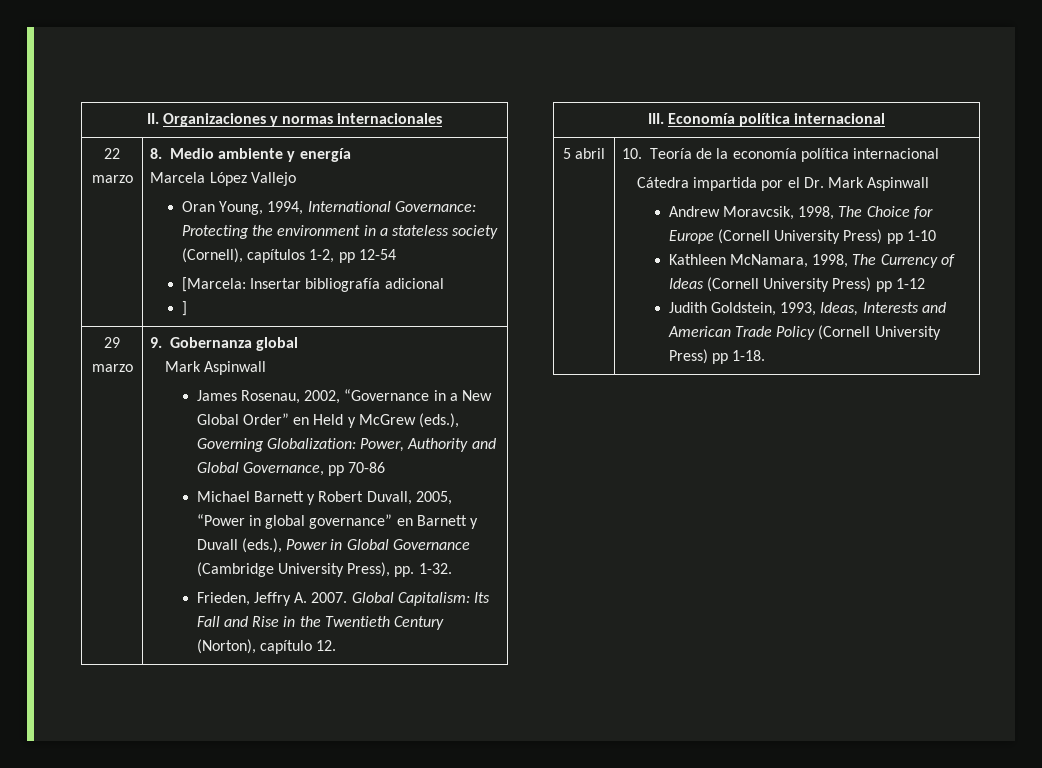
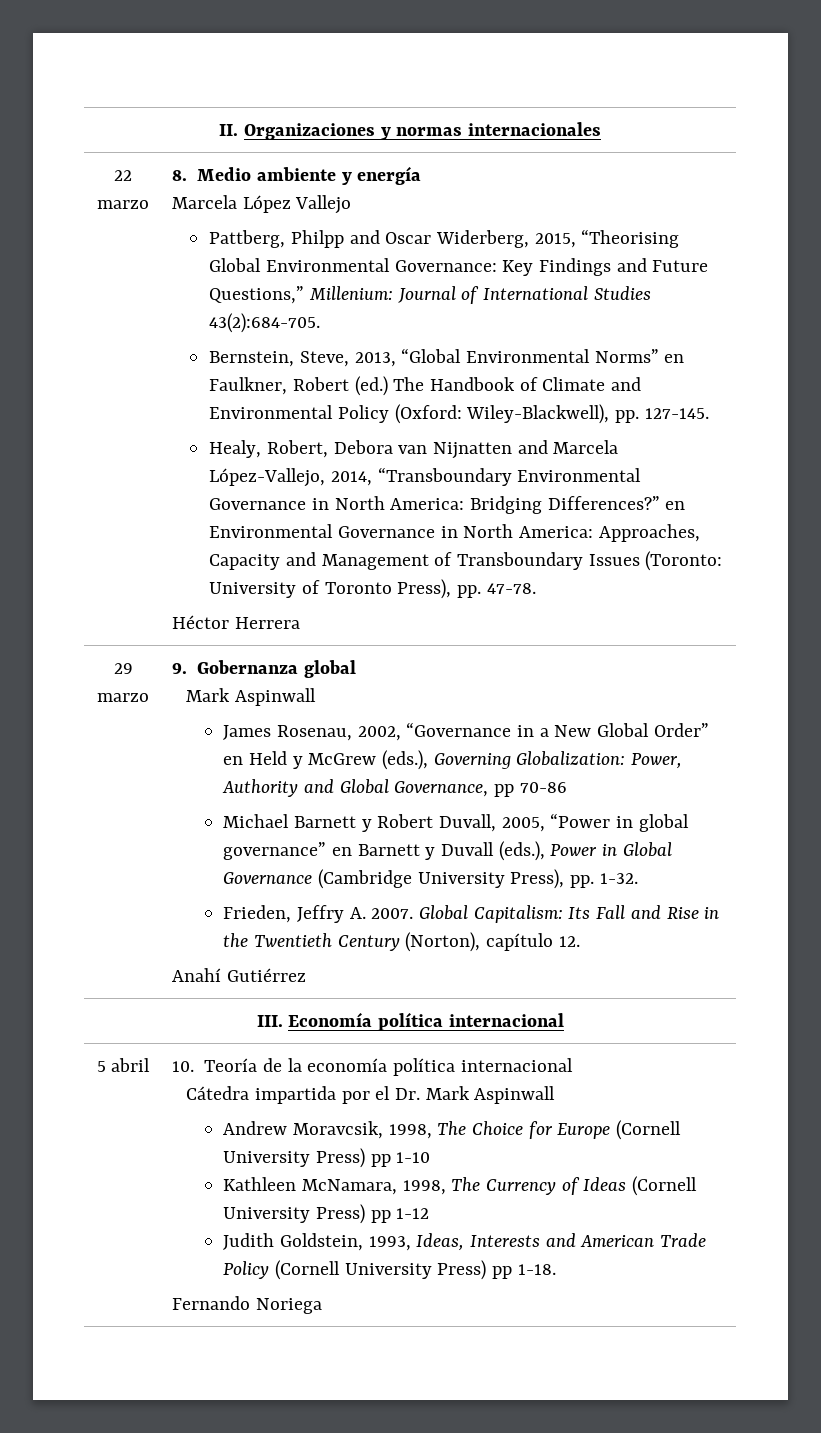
[182,201,476,215] [182,225,499,239] [182,248,396,263] [182,277,444,292] [182,301,188,316] Oran Young, 1994, International Governance: Protecting the environment in a stateless society (Cornell), capítulos 1-2, pp 12-54 // [Marcela: Insertar bibliografía adicional // ] -> [209,229,680,248] [209,258,709,276] [209,286,651,304] [209,313,321,333] [209,348,685,367] [209,376,641,396] [209,404,709,424] [209,440,619,459] [209,467,642,487] [209,496,686,514] [209,524,700,542] [209,551,723,571] [209,579,536,599] [171,615,300,629] Pattberg, Philpp and Oscar Widerberg, 2015, “Theorising Global Environmental Governance: Key Findings and Future Questions,” Millenium: Journal of International Studies 43(2):684-705. // Bernstein, Steve, 2013, “Global Environmental Norms” en Faulkner, Robert (ed.) The Handbook of Climate and Environmental Policy (Oxford: Wiley-Blackwell), pp. 127-145. // Healy, Robert, Debora van Nijnatten and Marcela López-Vallejo, 2014, “Transboundary Environmental Governance in North America: Bridging Differences?” en Environmental Governance in North America: Approaches, Capacity and Management of Transboundary Issues (Toronto: University of Toronto Press), pp. 47-78. // Héctor Herrera
(337, 645) none -> [171,968,306,982] // Anahí Gutiérrez
(766, 355) none -> [171,1296,322,1314] // Fernando Noriega

